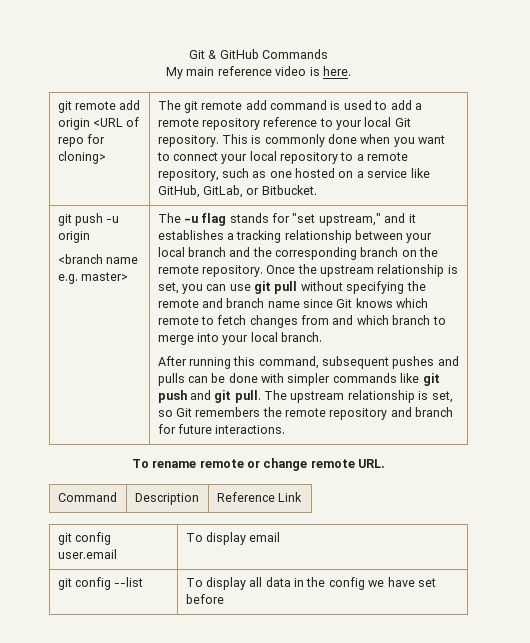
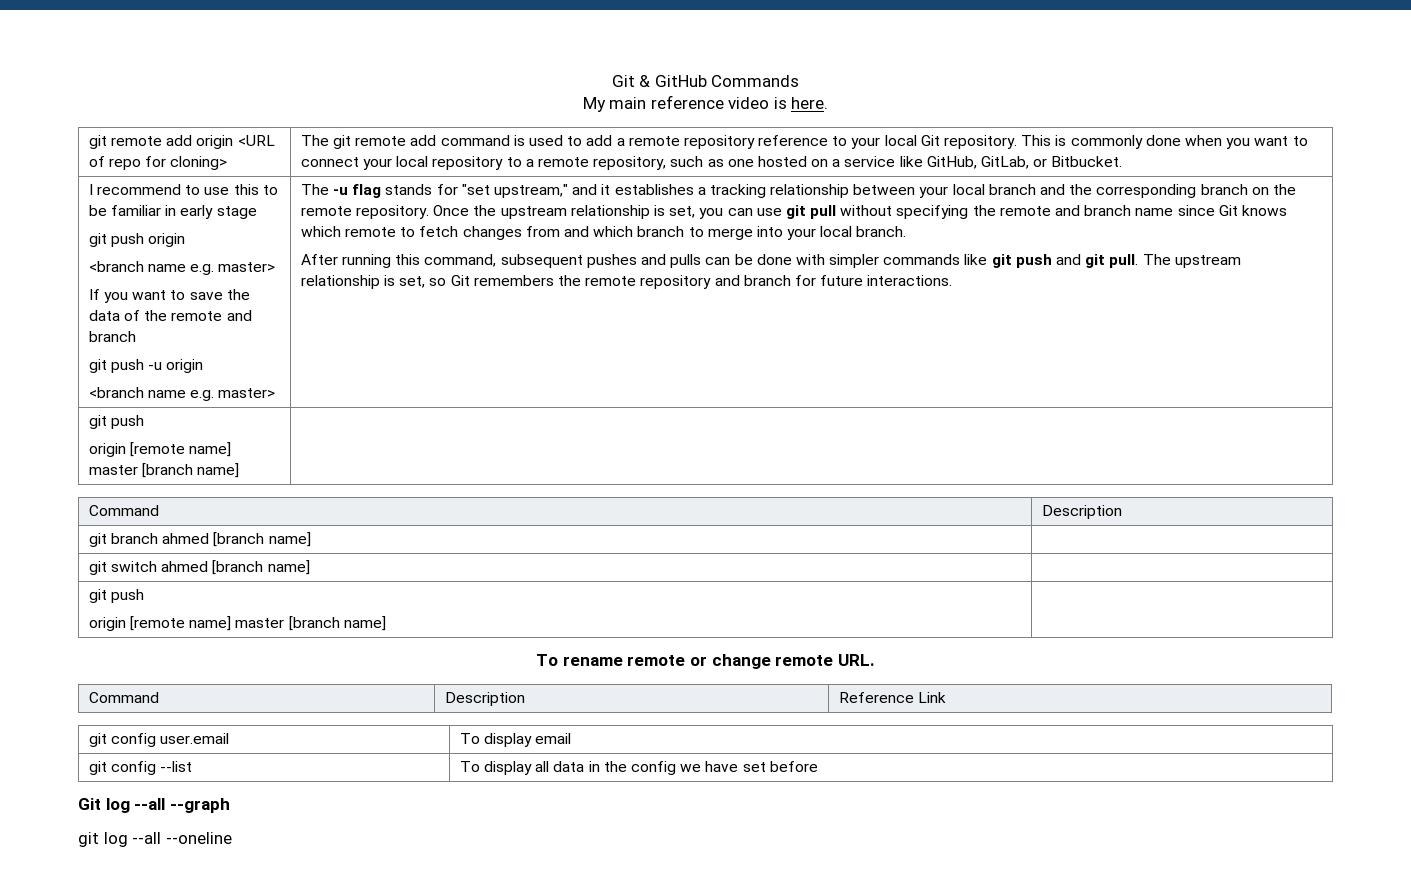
(317, 190) none -> [88,184,278,195] [88,205,257,219] [88,233,186,247] [88,261,276,275] [88,289,250,303] [88,310,252,321] [88,331,136,342] I recommend to use this to be familiar in early stage // git push origin // <branch name e.g. master> // If you want to save the data of the remote and branch //
(286, 429) none -> [88,415,145,429] [88,442,232,457] [88,463,240,478] [88,505,159,516] [1041,505,1122,519] [88,532,311,547] [88,560,310,575] [88,589,145,603] [88,616,386,631] // git push // origin [remote name] master [branch name] | // Command | Description // git branch ahmed [branch name] | // git switch ahmed [branch name] | // git push // origin [remote name] master [branch name] |
(224, 599) none -> [78,798,230,813] [78,832,232,847] // Git log --all --graph // git log --all --oneline

